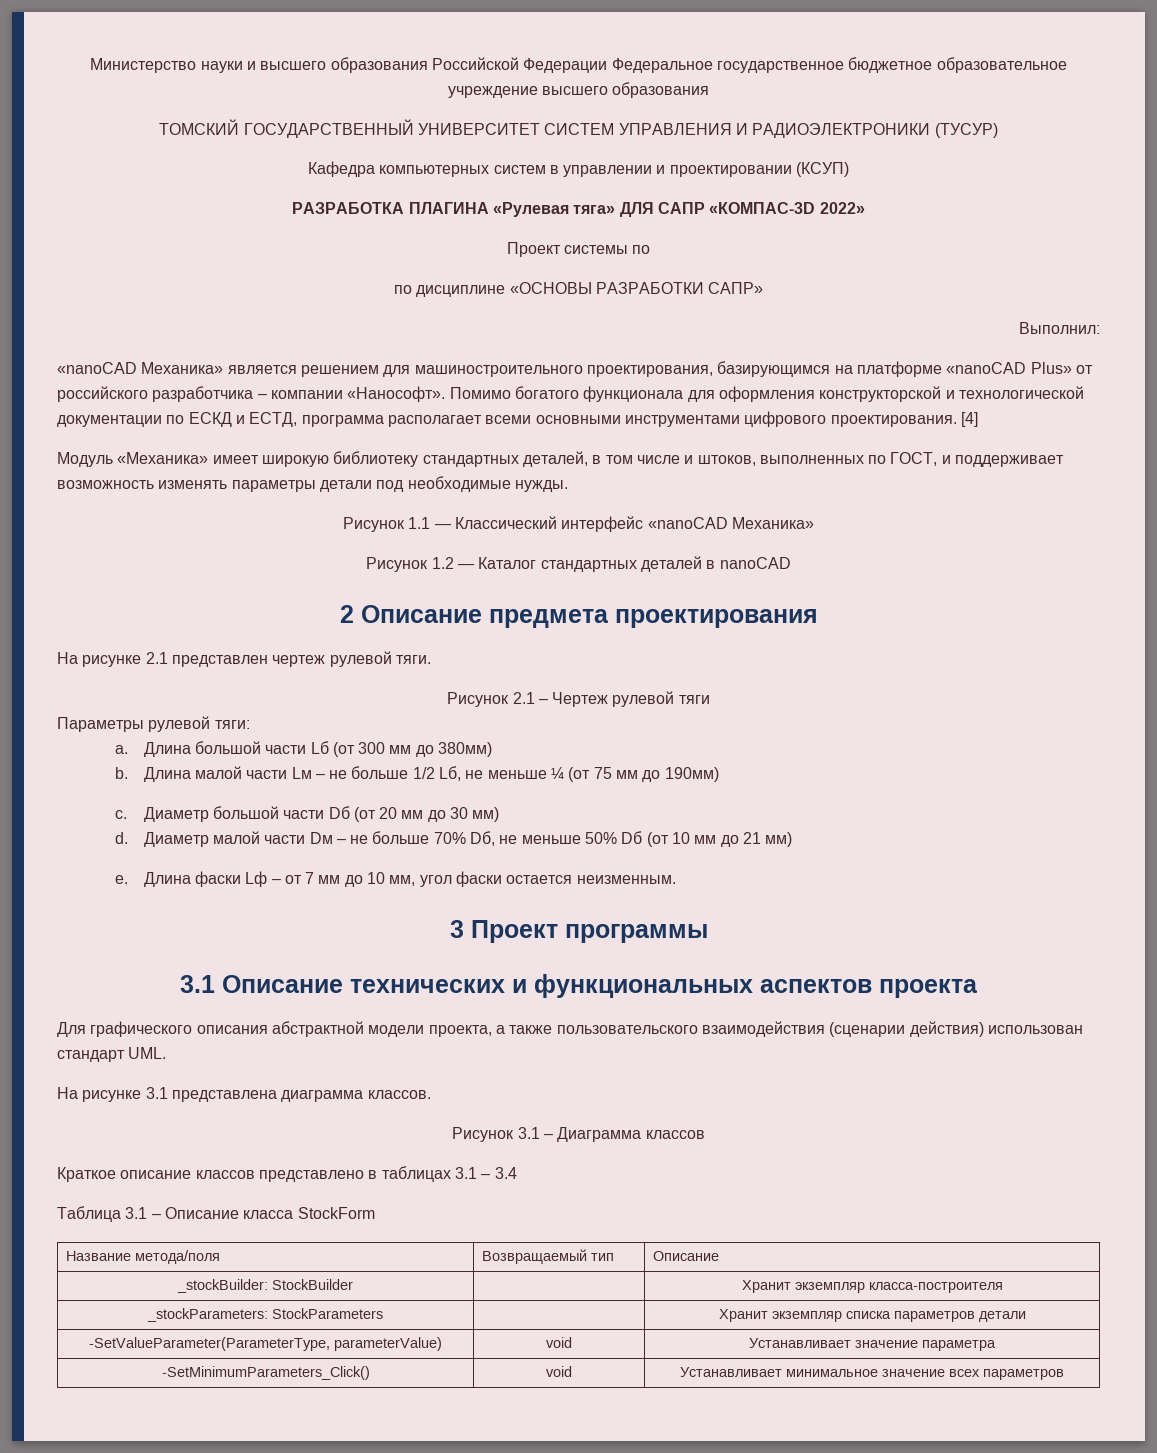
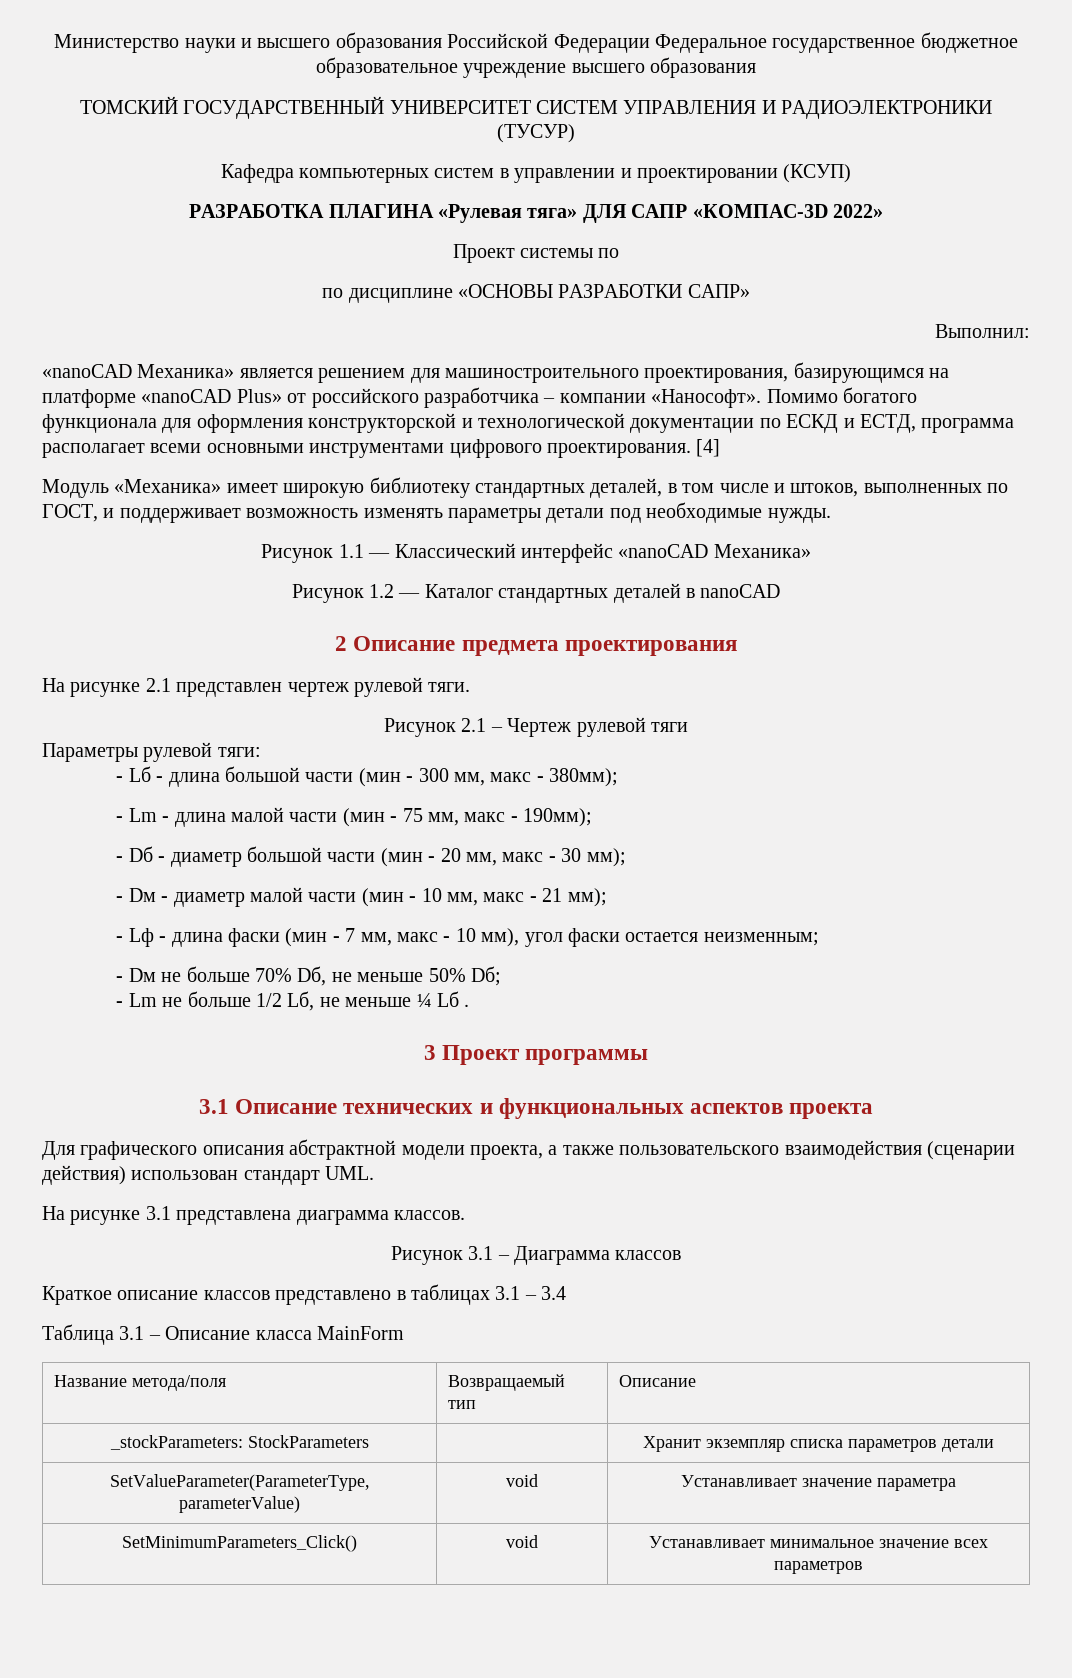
[114,741,493,757] [114,766,325,782] a. Длина большой части Lб (от 300 мм до 380мм) // b. Длина малой части Lм – -> [116,766,619,787] [116,807,593,827] [116,846,626,867] [116,887,607,907] [116,928,819,947] [116,966,502,986] [116,993,157,1007] - Lб - длина большой части (мин - 300 мм, макс - 380мм); // - Lm - длина малой части (мин - 75 мм, макс - 190мм); // - Dб - диаметр большой части (мин - 20 мм, макс - 30 мм); // - Dм - диаметр малой части (мин - 10 мм, макс - 21 мм); // - Lф - длина фаски (мин - 7 мм, макс - 10 мм), угол фаски остается неизменным; // - Dм не больше 70% Dб, не меньше 50% Dб; // - Lm
[568,767,719,782] [114,806,500,822] [114,831,793,847] [114,871,676,887] (от 75 мм до 190мм) // c. Диаметр большой части Dб (от 20 мм до 30 мм) // d. Диаметр малой части Dм – не больше 70% Dб, не меньше 50% Dб (от 10 мм до 21 мм) // e. Длина фаски Lф – от 7 мм до 10 мм, угол фаски остается неизменным. -> [437,991,470,1007] Lб .
[297,1207,375,1219] StockForm -> [317,1326,404,1340] MainForm
[177,1279,353,1293] [741,1280,1003,1293] // _stockBuilder: StockBuilder | | Хранит экземпляр класса-построителя -> (696, 1381) none
[89,1337,330,1351] -SetValueParameter(ParameterType, -> [109,1474,370,1491] SetValueParameter(ParameterType,
[161,1366,370,1380] -SetMinimumParameters_Click() -> [121,1535,357,1552] SetMinimumParameters_Click()

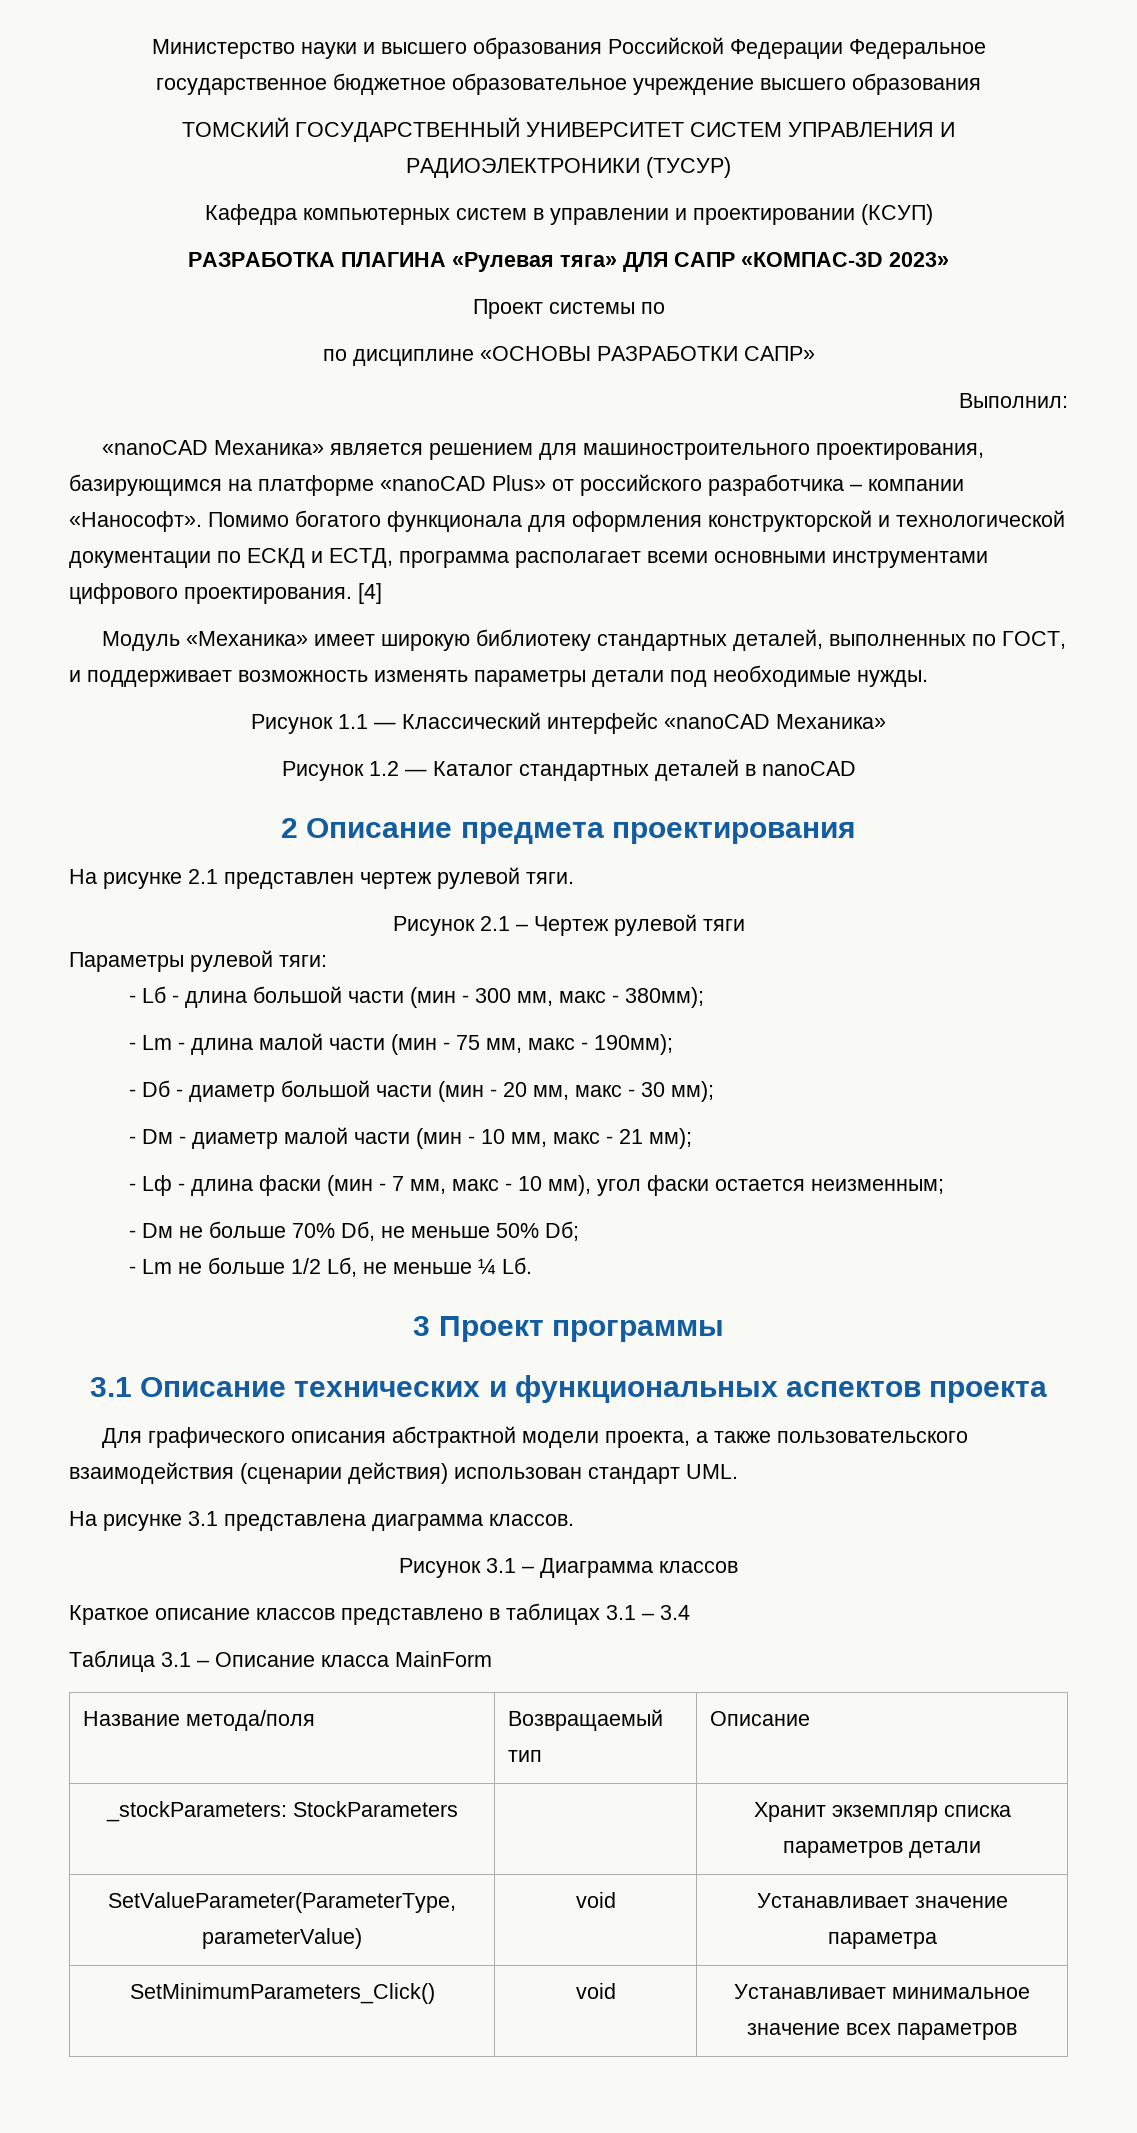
[832,204,883,218] 2022» -> [889,252,949,267] 2023»
[667,483,859,497] в том числе и штоков, -> (823, 640) none
[437,991,470,1007] Lб . -> [501,1257,532,1274] Lб.

